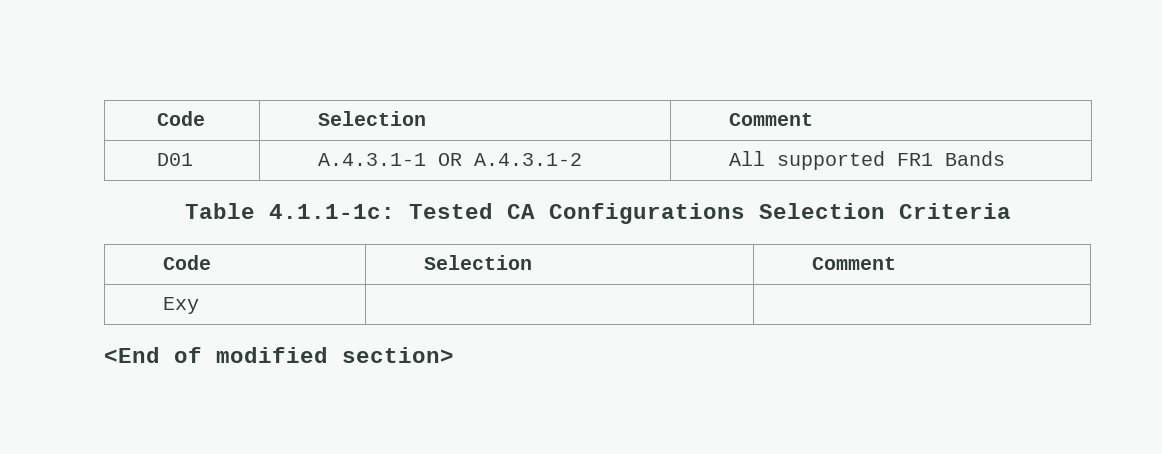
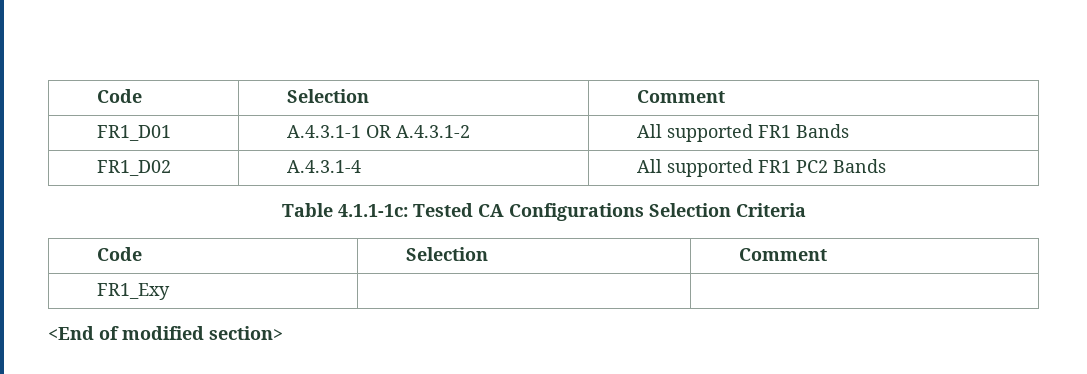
[157,111,206,126] [318,111,427,126] [729,113,814,126] [157,153,194,166] Code | Selection | Comment // D01 -> [96,89,142,103] [286,89,369,103] [636,90,725,103] [96,125,171,141] Code | Selection | Comment // FR1_D01
(1006, 158) none -> [96,160,171,176] [286,160,361,173] [636,159,886,177] // FR1_D02 | A.4.3.1-4 | All supported FR1 PC2 Bands
[163,297,200,314] Exy -> [96,283,170,300] FR1_Exy

